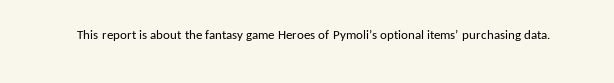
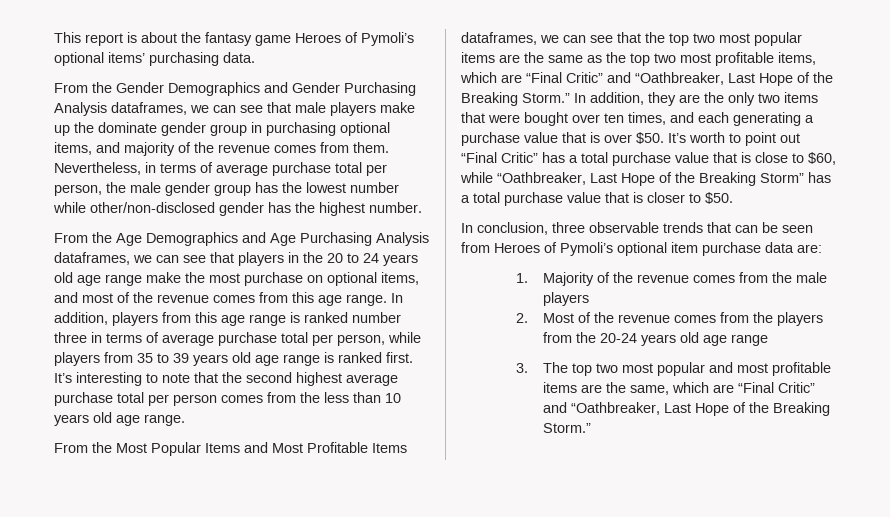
(551, 34) none -> [54,82,416,96] [54,102,415,116] [54,122,390,136] [54,142,389,156] [54,162,387,176] [54,182,399,196] [53,202,422,216] [54,232,429,246] [54,252,418,266] [54,272,419,286] [54,292,403,306] [54,312,401,326] [54,332,421,346] [54,352,413,366] [54,372,398,386] [54,392,401,406] [54,412,185,426] [54,442,407,456] [461,32,802,46] [461,52,816,66] [460,72,833,86] [461,92,818,106] [461,112,814,126] [461,132,800,146] [461,152,836,166] [460,172,831,186] [461,192,733,206] [461,222,813,235] [461,242,822,256] [515,272,828,286] [543,292,590,306] [515,312,824,326] [543,332,769,346] [515,362,832,376] [543,382,816,395] [543,402,831,416] [543,423,592,433] // From the Gender Demographics and Gender Purchasing Analysis dataframes, we can see that male players make up the dominate gender group in purchasing optional items, and majority of the revenue comes from them. Nevertheless, in terms of average purchase total per person, the male gender group has the lowest number while other/non-disclosed gender has the highest number. // From the Age Demographics and Age Purchasing Analysis dataframes, we can see that players in the 20 to 24 years old age range make the most purchase on optional items, and most of the revenue comes from this age range. In addition, players from this age range is ranked number three in terms of average purchase total per person, while players from 35 to 39 years old age range is ranked first. It’s interesting to note that the second highest average purchase total per person comes from the less than 10 years old age range. // From the Most Popular Items and Most Profitable Items dataframes, we can see that the top two most popular items are the same as the top two most profitable items, which are “Final Critic” and “Oathbreaker, Last Hope of the Breaking Storm.” In addition, they are the only two items that were bought over ten times, and each generating a purchase value that is over $50. It’s worth to point out “Final Critic” has a total purchase value that is close to $60, while “Oathbreaker, Last Hope of the Breaking Storm” has a total purchase value that is closer to $50. // In conclusion, three observable trends that can be seen from Heroes of Pymoli’s optional item purchase data are: // 1. Majority of the revenue comes from the male players // 2. Most of the revenue comes from the players from the 20-24 years old age range // 3. The top two most popular and most profitable items are the same, which are “Final Critic” and “Oathbreaker, Last Hope of the Breaking Storm.”

